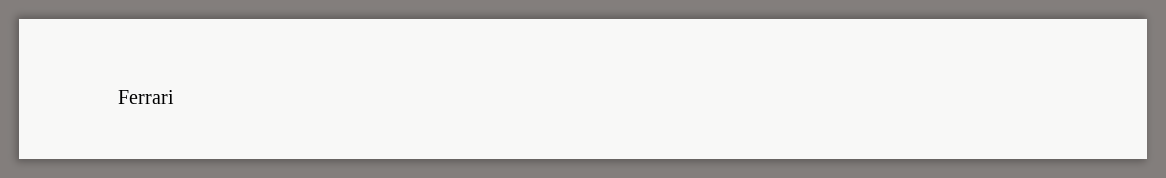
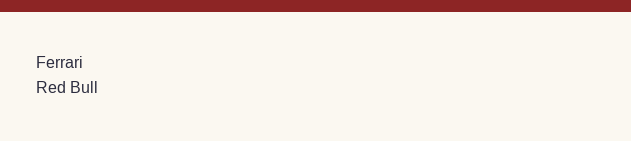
(174, 97) none -> [36,81,99,93] // Red Bull

